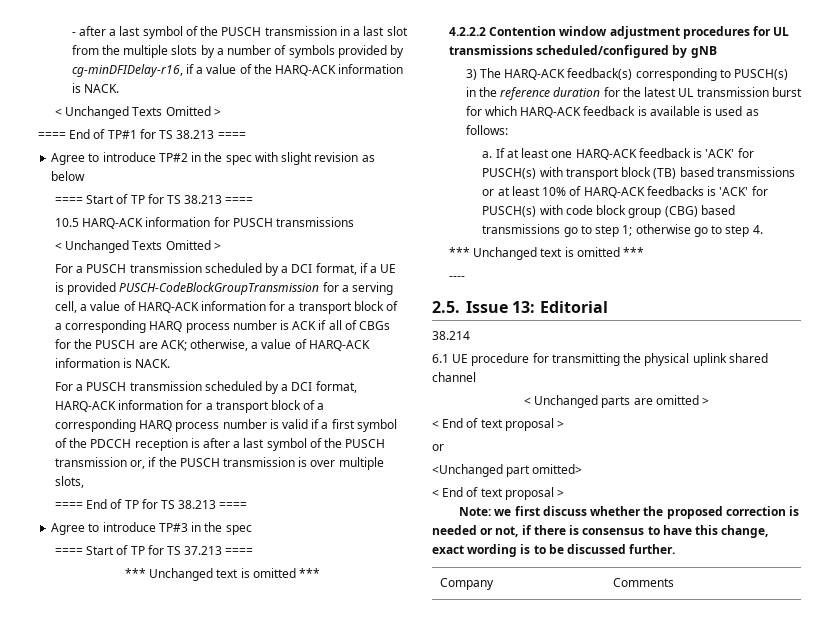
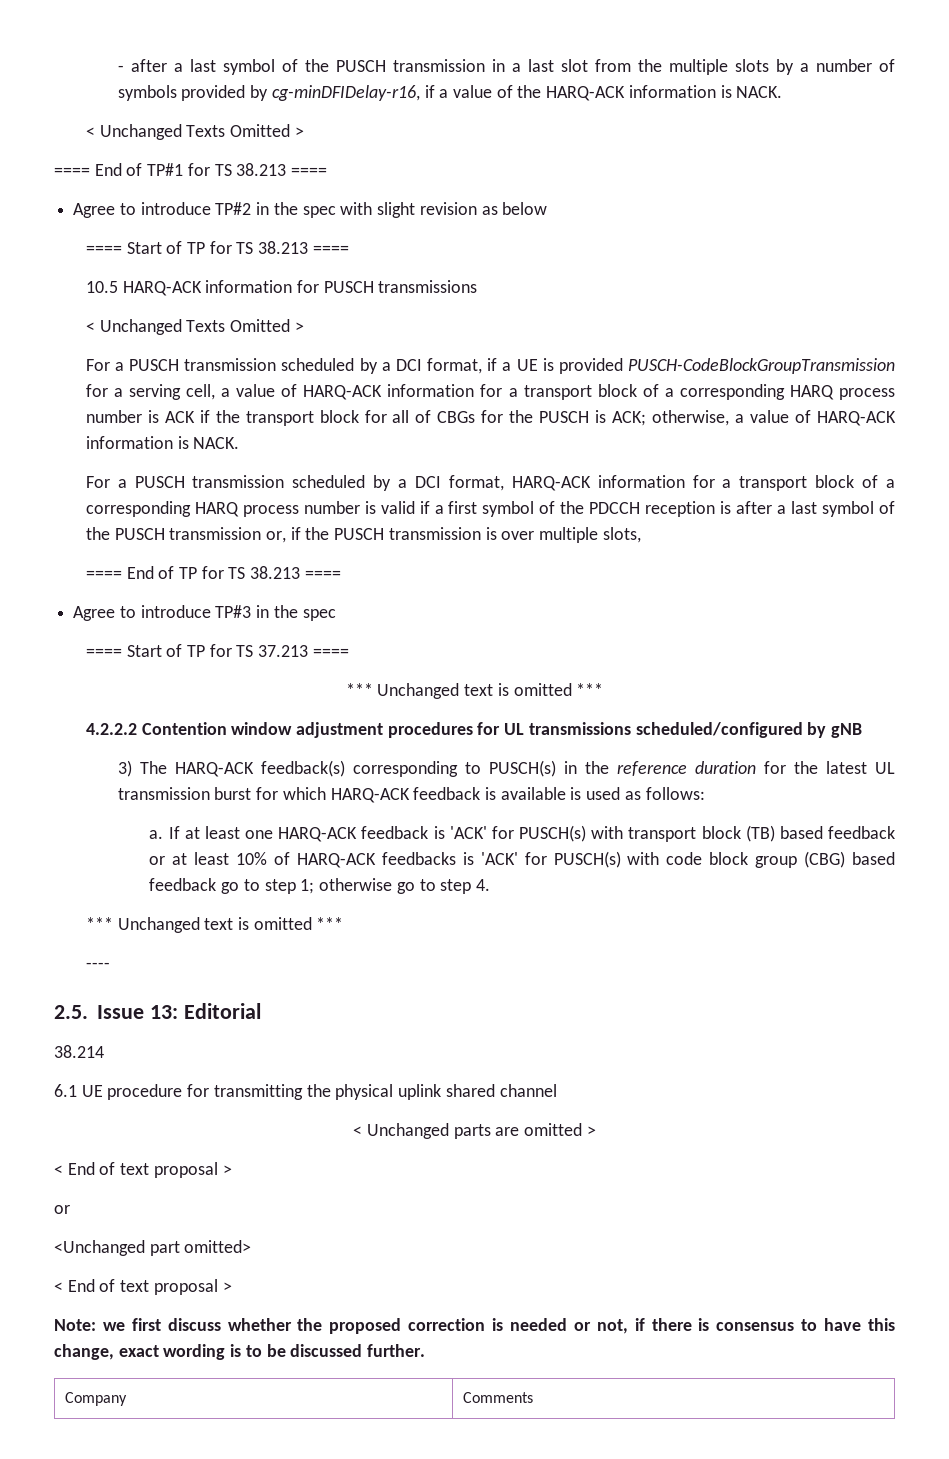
(327, 325) none -> [215,410,387,426] the transport block for
[138,342,158,349] are -> [595,410,607,423] is
[716,167,795,177] transmissions -> [828,826,896,839] feedback
[482,224,561,234] transmissions -> [149,878,217,891] feedback

